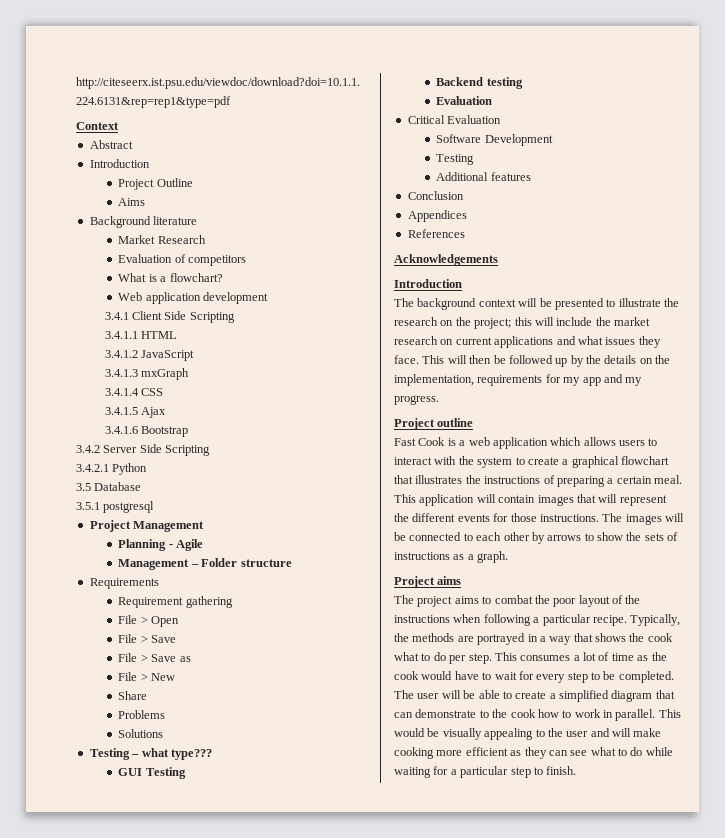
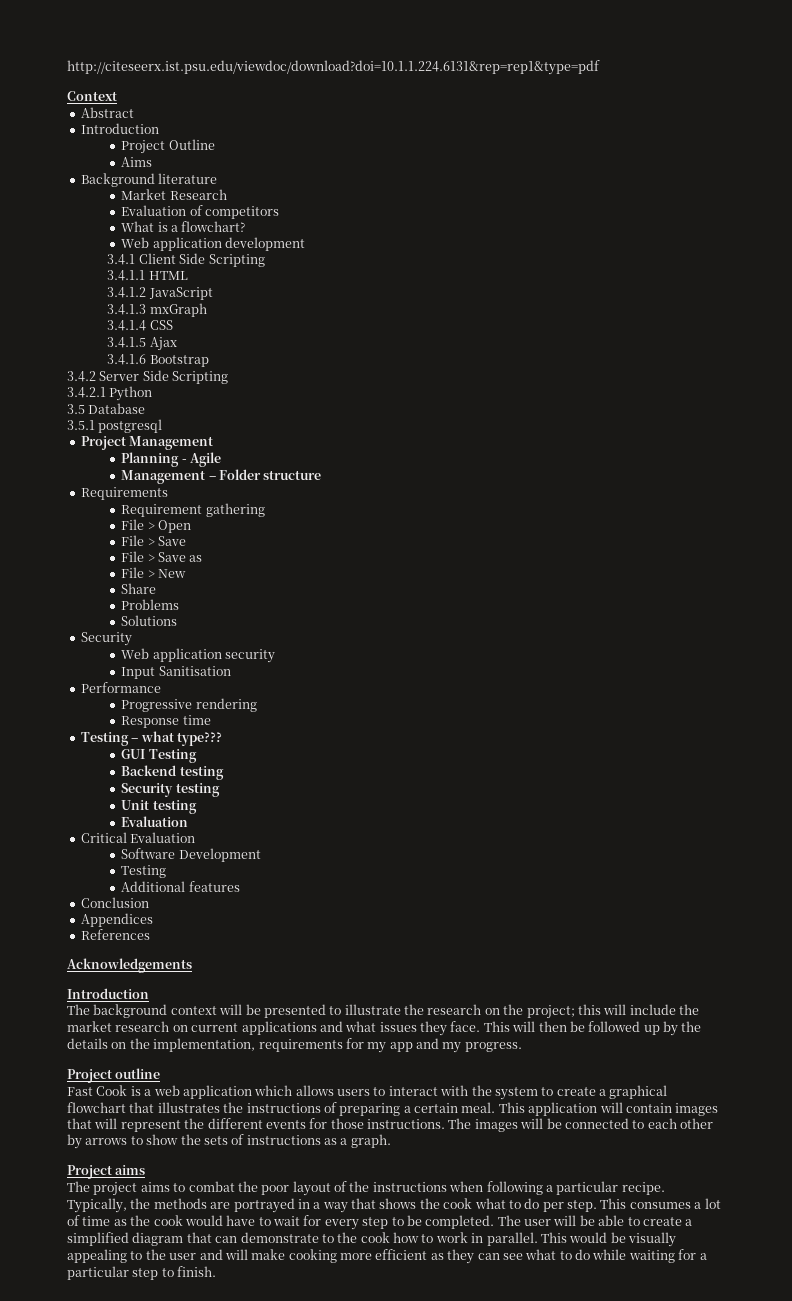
(164, 733) none -> [80,632,132,646] [121,648,275,663] [121,666,231,679] [80,682,161,693] [121,698,257,712] [121,715,211,728] // Security // Web application security // Input Sanitisation // Performance // Progressive rendering // Response time
(523, 83) none -> [121,783,220,797] [121,800,197,814] // Security testing // Unit testing

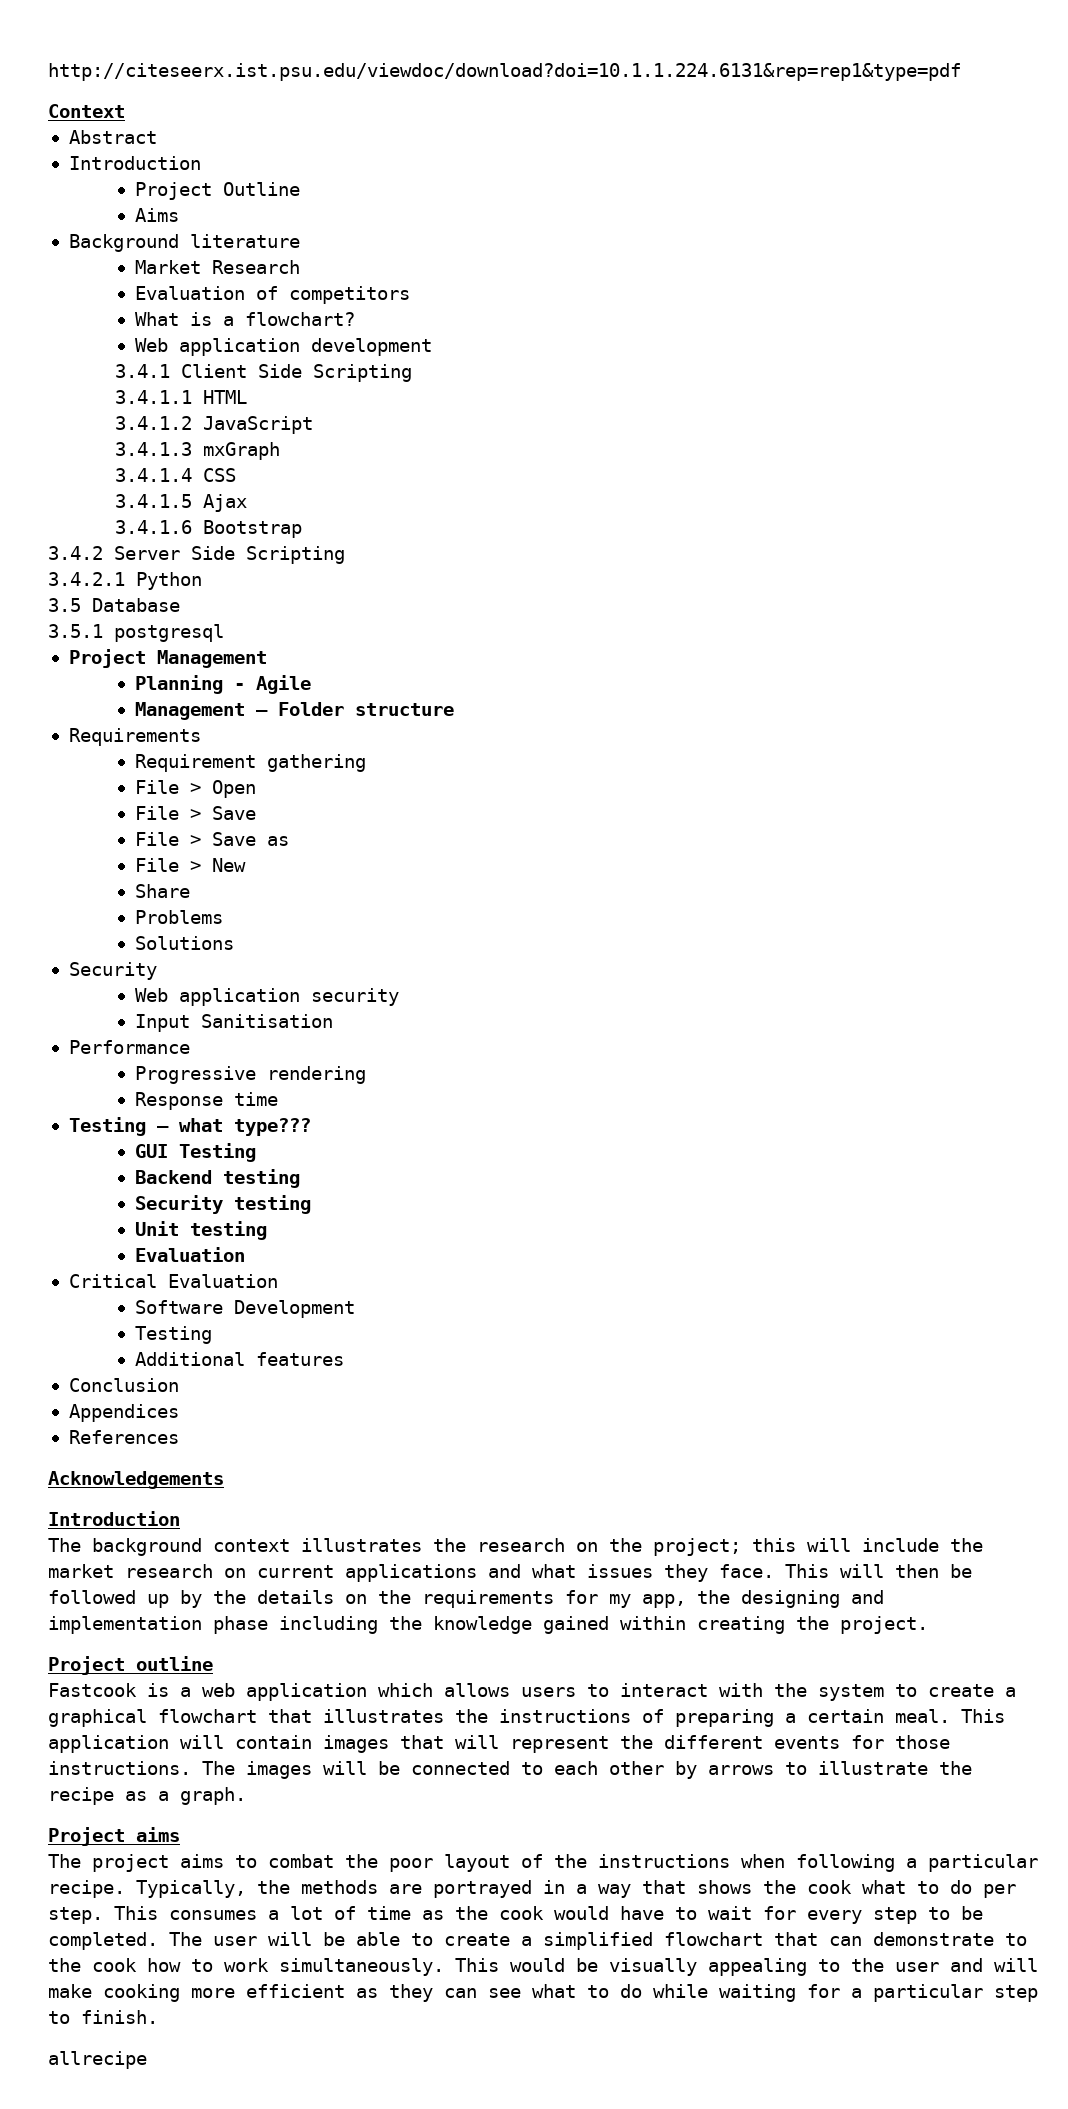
[219,1004,401,1018] will be presented to illustrate -> [301,1538,422,1552] illustrates
[153,1038,256,1052] implementation, -> (411, 1597) none
[389,1038,522,1053] app and my progress. -> [642,1590,884,1608] [48,1616,928,1634] app, the designing and implementation phase including the knowledge gained within creating the project.
[67,1085,128,1096] Fast Cook -> [48,1683,137,1697] Fastcook
[146,1134,321,1145] show the sets of instructions -> [818,1761,972,1775] [48,1787,114,1805] illustrate the recipe
[132,1232,184,1246] diagram -> [664,1932,763,1946] flowchart
[471,1232,538,1246] in parallel. -> [279,1958,444,1976] simultaneously.
(217, 1271) none -> [48,2051,147,2069] // allrecipe

